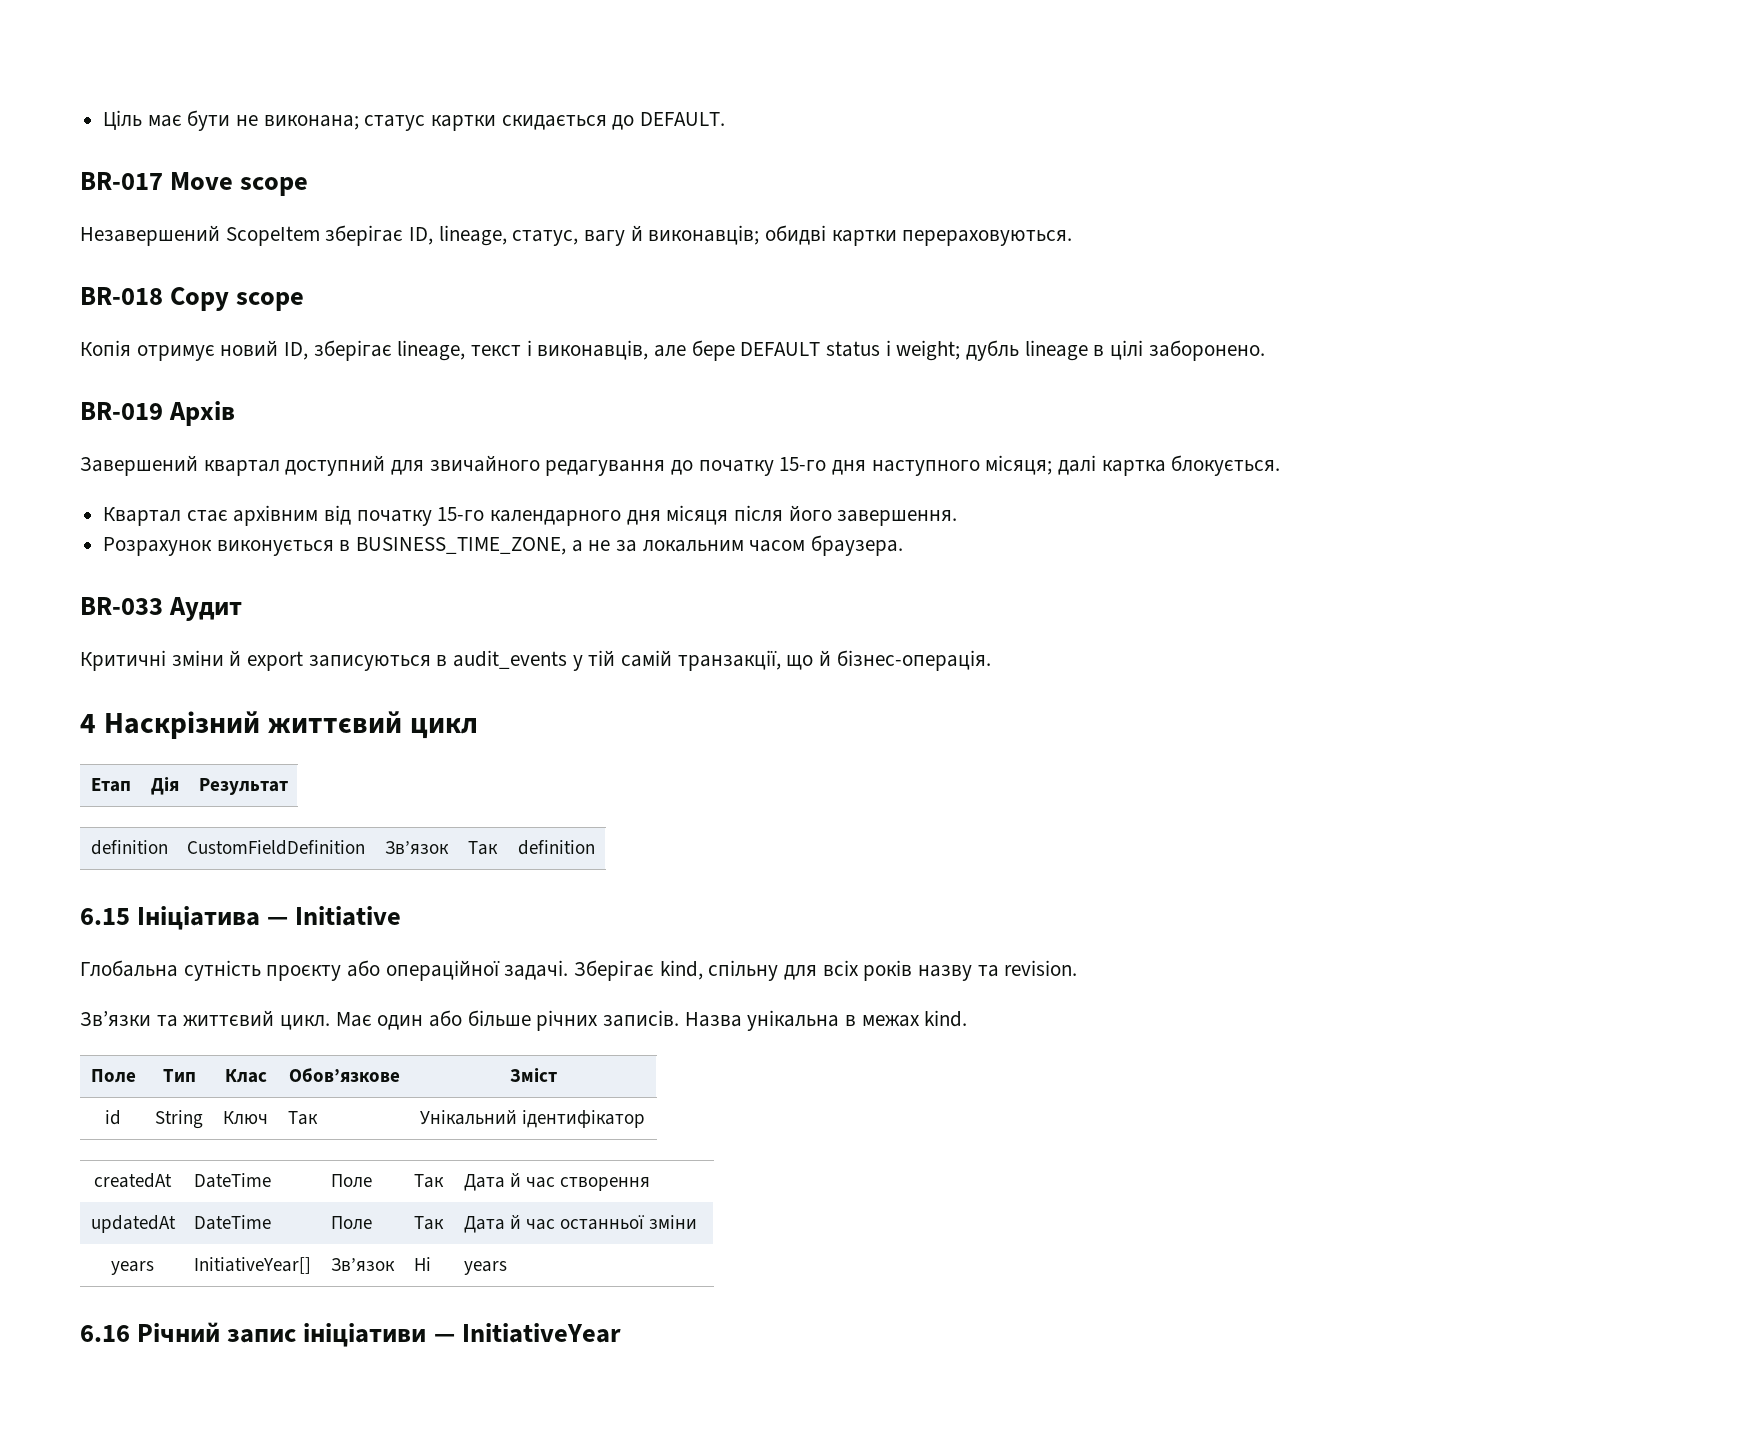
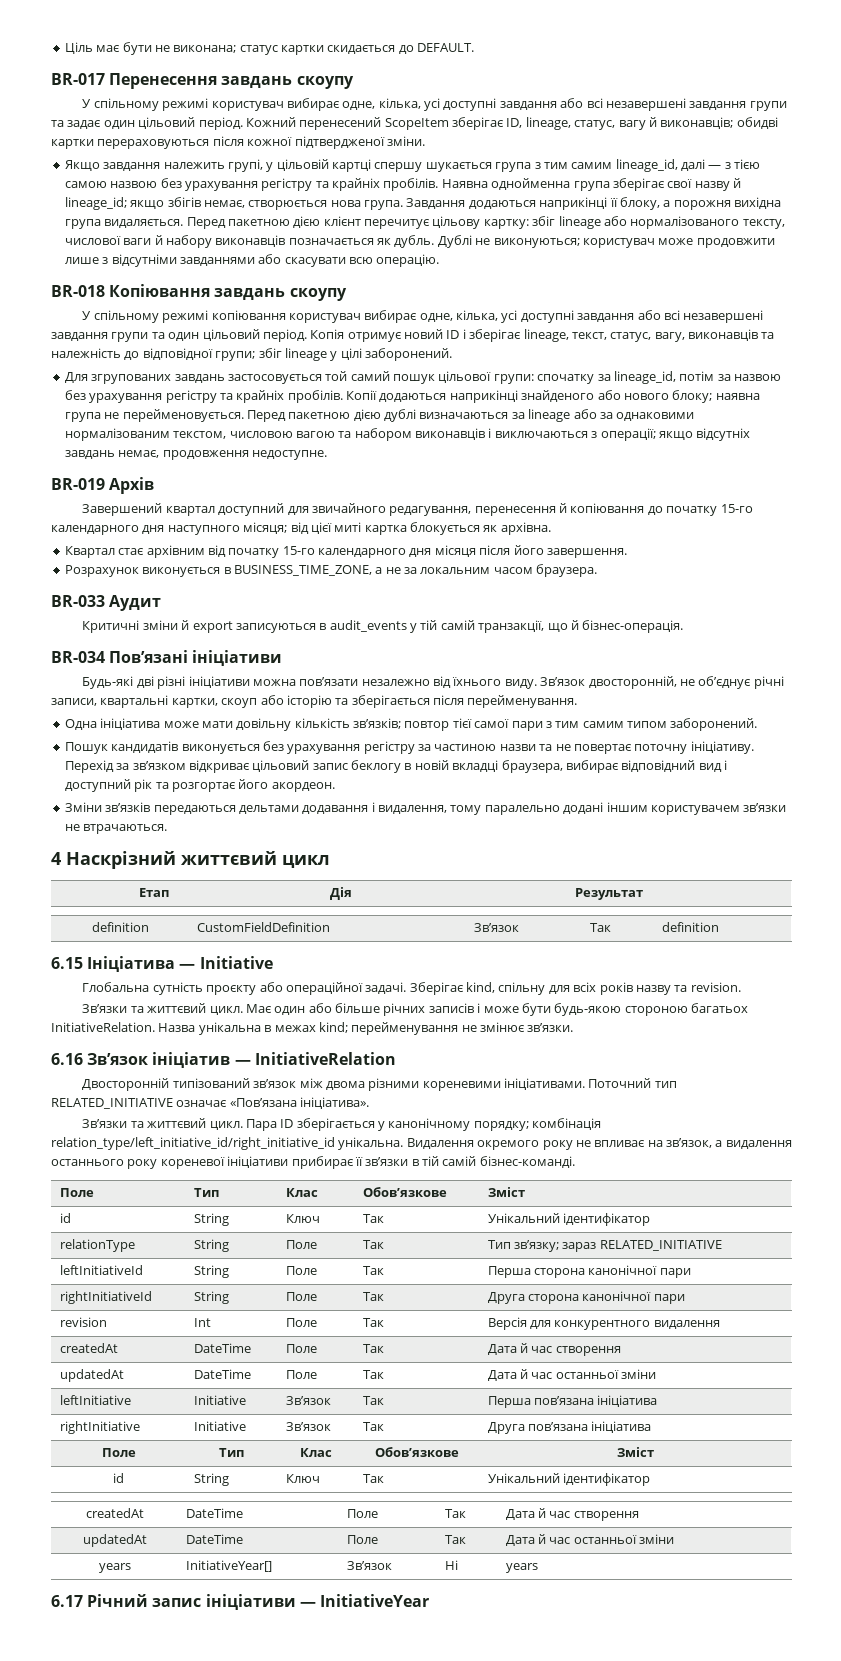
[170,172,309,196] [80,225,220,246] Move scope // Незавершений -> [109,73,354,89] [82,98,787,111] [51,117,382,130] Перенесення завдань скоупу // У спільному режимі користувач вибирає одне, кілька, усі доступні завдання або всі незавершені завдання групи та задає один цільовий період. Кожний перенесений
[902,230,1073,246] [80,287,305,311] [80,340,1265,361] перераховуються. // BR-018 Copy scope // Копія отримує новий ID, зберігає lineage, текст і виконавців, але бере DEFAULT status і weight; дубль lineage в цілі заборонено. -> [97,136,425,149] [64,159,761,172] [64,178,741,191] [64,197,781,210] [64,216,785,229] [64,235,775,248] [64,254,440,267] [51,284,347,301] [82,310,764,323] [51,329,775,342] [51,348,452,361] [64,371,781,384] [64,390,760,403] [64,409,695,422] [64,428,751,441] [64,450,327,460] перераховуються після кожної підтвердженої зміни. // Якщо завдання належить групі, у цільовій картці спершу шукається група з тим самим lineage_id, далі — з тією самою назвою без урахування регістру та крайніх пробілів. Наявна однойменна група зберігає свої назву й lineage_id; якщо збігів немає, створюється нова група. Завдання додаються наприкінці її блоку, а порожня вихідна група видаляється. Перед пакетною дією клієнт перечитує цільову картку: збіг lineage або нормалізованого тексту, числової ваги й набору виконавців позначається як дубль. Дублі не виконуються; користувач може продовжити лише з відсутніми завданнями або скасувати всю операцію. // BR-018 Копіювання завдань скоупу // У спільному режимі копіювання користувач вибирає одне, кілька, усі доступні завдання або всі незавершені завдання групи та один цільовий період. Копія отримує новий ID і зберігає lineage, текст, статус, вагу, виконавців та належність до відповідної групи; збіг lineage у цілі заборонений. // Для згрупованих завдань застосовується той самий пошук цільової групи: спочатку за lineage_id, потім за назвою без урахування регістру та крайніх пробілів. Копії додаються наприкінці знайденого або нового блоку; наявна група не перейменовується. Перед пакетною дією дублі визначаються за lineage або за однаковими нормалізованим текстом, числовою вагою та набором виконавців і виключаються з операції; якщо відсутніх завдань немає, продовження недоступне.
[545,460,666,476] редагування -> [389,503,645,516] редагування, перенесення й копіювання
(827, 464) none -> [51,525,139,535] календарного
[1058,455,1281,476] далі картка блокується. -> [290,522,551,535] від цієї миті картка блокується як архівна.
(991, 660) none -> [51,650,283,666] [82,676,784,689] [51,695,578,708] [64,718,758,731] [64,741,754,754] [64,760,727,773] [64,779,335,792] [64,802,787,815] [64,824,168,834] // BR-034 Пов’язані ініціативи // Будь-які дві різні ініціативи можна пов’язати незалежно від їхнього виду. Зв’язок двосторонній, не об’єднує річні записи, квартальні картки, скоуп або історію та зберігається після перейменування. // Одна ініціатива може мати довільну кількість зв’язків; повтор тієї самої пари з тим самим типом заборонений. // Пошук кандидатів виконується без урахування регістру за частиною назви та не повертає поточну ініціативу. Перехід за зв’язком відкриває цільовий запис беклогу в новій вкладці браузера, вибирає відповідний вид і доступний рік та розгортає його акордеон. // Зміни зв’язків передаються дельтами додавання і видалення, тому паралельно додані іншим користувачем зв’язки не втрачаються.
[603,1010,968,1031] записів. Назва унікальна в межах kind. -> [428,1003,749,1016] [51,1022,574,1035] [51,1052,396,1068] [82,1078,677,1091] [51,1097,370,1109] [82,1118,602,1131] [51,1137,792,1150] [51,1156,575,1169] [59,1188,94,1197] [193,1188,219,1197] [285,1188,318,1197] [362,1187,447,1197] [487,1187,525,1197] [59,1213,71,1223] [193,1213,229,1226] [285,1214,320,1223] [362,1214,384,1223] [487,1213,651,1226] [59,1239,135,1252] [193,1239,229,1252] [285,1240,317,1249] [362,1240,384,1249] [487,1240,722,1252] [59,1265,143,1275] [193,1265,229,1278] [285,1266,317,1275] [362,1266,384,1275] [487,1265,691,1278] [59,1291,152,1304] [193,1291,229,1304] [285,1292,317,1301] [362,1292,384,1301] [487,1291,685,1304] [59,1317,107,1327] [193,1318,211,1327] [285,1318,317,1327] [362,1318,384,1327] [487,1317,720,1330] [59,1343,118,1353] [193,1343,251,1353] [285,1344,317,1353] [362,1344,384,1353] [487,1343,621,1356] [59,1369,124,1382] [193,1369,251,1379] [285,1370,317,1379] [362,1370,384,1379] [487,1369,657,1381] [59,1395,131,1405] [193,1395,246,1405] [285,1396,331,1405] [362,1396,384,1405] [487,1395,658,1408] [59,1421,140,1434] [193,1421,246,1431] [285,1422,331,1431] [362,1422,384,1431] [487,1421,652,1434] записів і може бути будь-якою стороною багатьох InitiativeRelation. Назва унікальна в межах kind; перейменування не змінює зв’язки. // 6.16 Зв’язок ініціатив — InitiativeRelation // Двосторонній типізований зв’язок між двома різними кореневими ініціативами. Поточний тип RELATED_INITIATIVE означає «Пов’язана ініціатива». // Зв’язки та життєвий цикл. Пара ID зберігається у канонічному порядку; комбінація relation_type/left_initiative_id/right_initiative_id унікальна. Видалення окремого року не впливає на зв’язок, а видалення останнього року кореневої ініціативи прибирає її зв’язки в тій самій бізнес-команді. // Поле | Тип | Клас | Обов’язкове | Зміст // id | String | Ключ | Так | Унікальний ідентифікатор // relationType | String | Поле | Так | Тип зв’язку; зараз RELATED_INITIATIVE // leftInitiativeId | String | Поле | Так | Перша сторона канонічної пари // rightInitiativeId | String | Поле | Так | Друга сторона канонічної пари // revision | Int | Поле | Так | Версія для конкурентного видалення // createdAt | DateTime | Поле | Так | Дата й час створення // updatedAt | DateTime | Поле | Так | Дата й час останньої зміни // leftInitiative | Initiative | Зв’язок | Так | Перша пов’язана ініціатива // rightInitiative | Initiative | Зв’язок | Так | Друга пов’язана ініціатива
[80,1325,130,1342] 6.16 -> [51,1595,83,1607] 6.17

